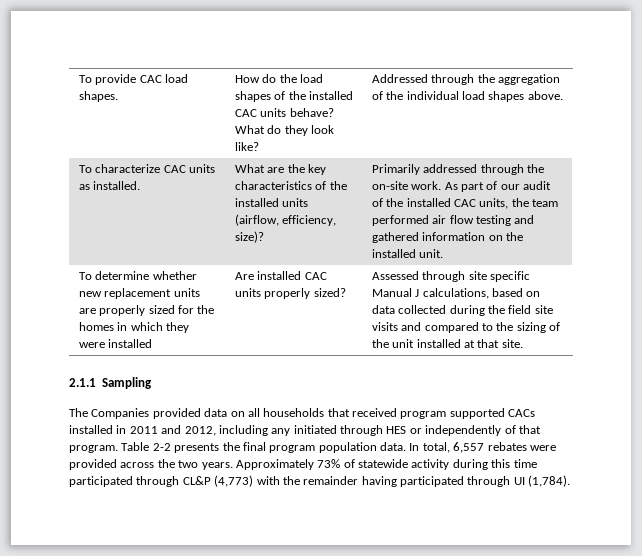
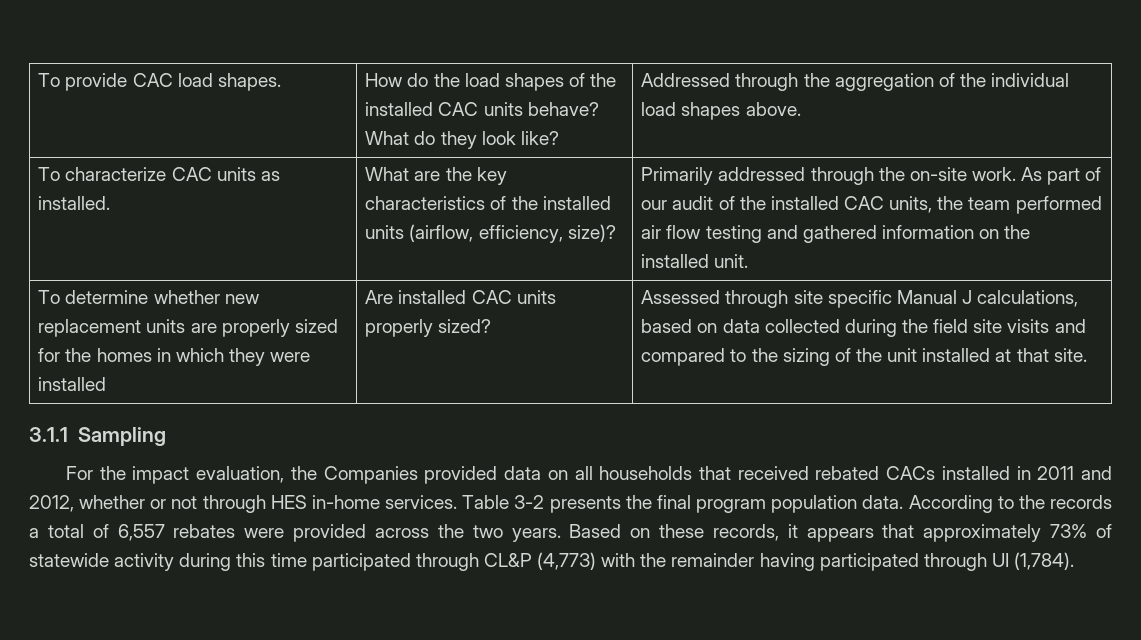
[69,378,96,387] 2.1.1 -> [29,427,68,442] 3.1.1
[69,408,88,417] The -> [66,466,317,484] For the impact evaluation, the
[400,408,505,419] program supported -> [815,466,880,480] rebated
[218,425,541,436] [69,442,171,453] including any initiated through HES or independently of that program. Table 2-2 -> [79,495,545,513] whether or not through HES in-home services. Table 3-2
[409,442,450,453] In total, -> [908,495,1112,513] [29,524,109,538] According to the records a total of
[235,459,314,470] Approximately -> [569,524,1042,542] Based on these records, it appears that approximately

